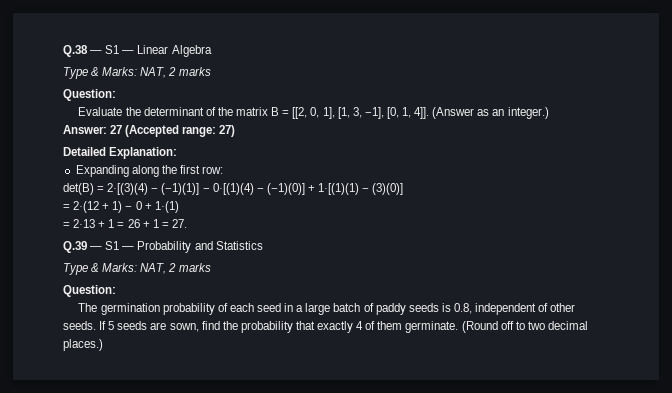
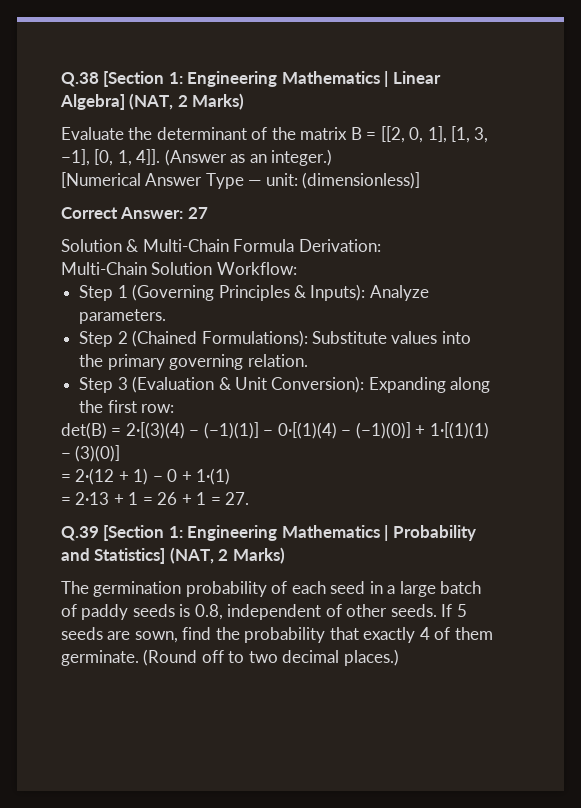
[90,45,212,57] [63,67,211,79] [63,89,116,101] — S1 — Linear Algebra // Type & Marks: NAT, 2 marks // Question: -> [103,71,441,87] [60,93,245,110] [Section 1: Engineering Mathematics | Linear Algebra] (NAT, 2 Marks)
[63,125,236,137] [63,147,178,159] Answer: 27 (Accepted range: 27) // Detailed Explanation: // -> [61,172,421,189] [61,207,208,219] [61,239,381,252] [61,262,297,275] [79,284,429,301] [79,309,167,324] [79,330,471,347] [79,354,308,370] [79,376,365,393] [Numerical Answer Type — unit: (dimensionless)] // Correct Answer: 27 // Solution & Multi-Chain Formula Derivation: // Multi-Chain Solution Workflow: // Step 1 (Governing Principles & Inputs): Analyze parameters. // Step 2 (Chained Formulations): Substitute values into the primary governing relation. // Step 3 (Evaluation & Unit Conversion):
[90,241,263,253] [63,263,211,275] [63,285,116,297] — S1 — Probability and Statistics // Type & Marks: NAT, 2 marks // Question: -> [103,525,476,541] [61,547,285,564] [Section 1: Engineering Mathematics | Probability and Statistics] (NAT, 2 Marks)

